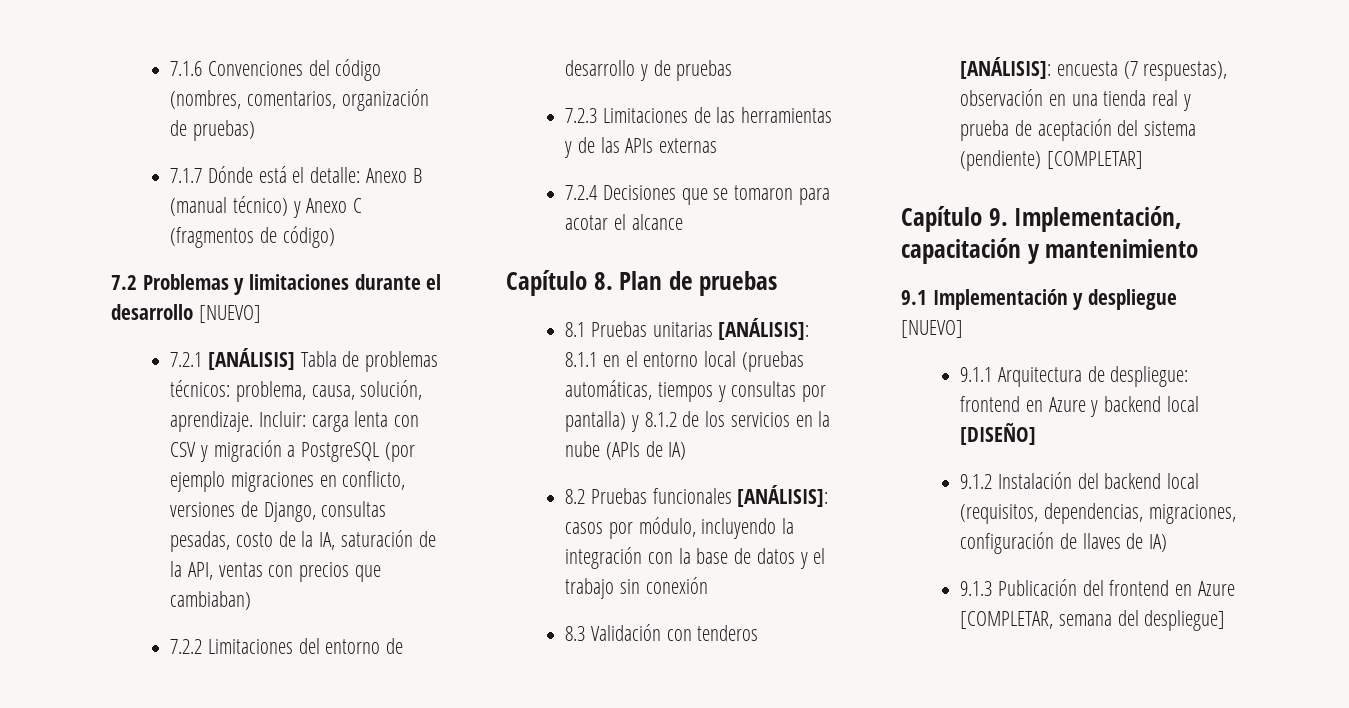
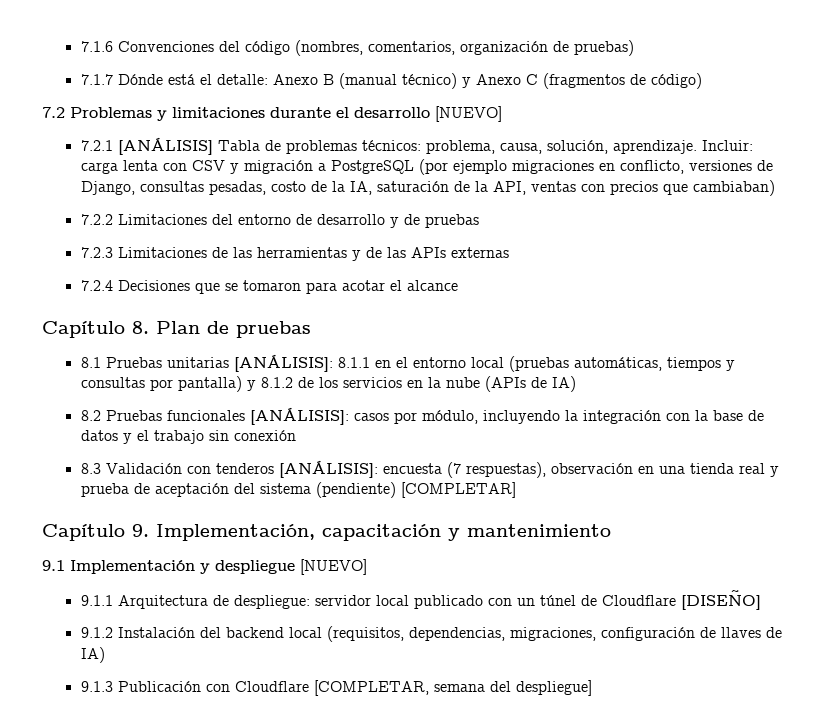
[960,396,1199,417] frontend en Azure y backend local -> [314,595,676,609] servidor local publicado con un túnel de Cloudflare
[1082,580,1235,596] del frontend en Azure -> [205,681,309,692] con Cloudflare

